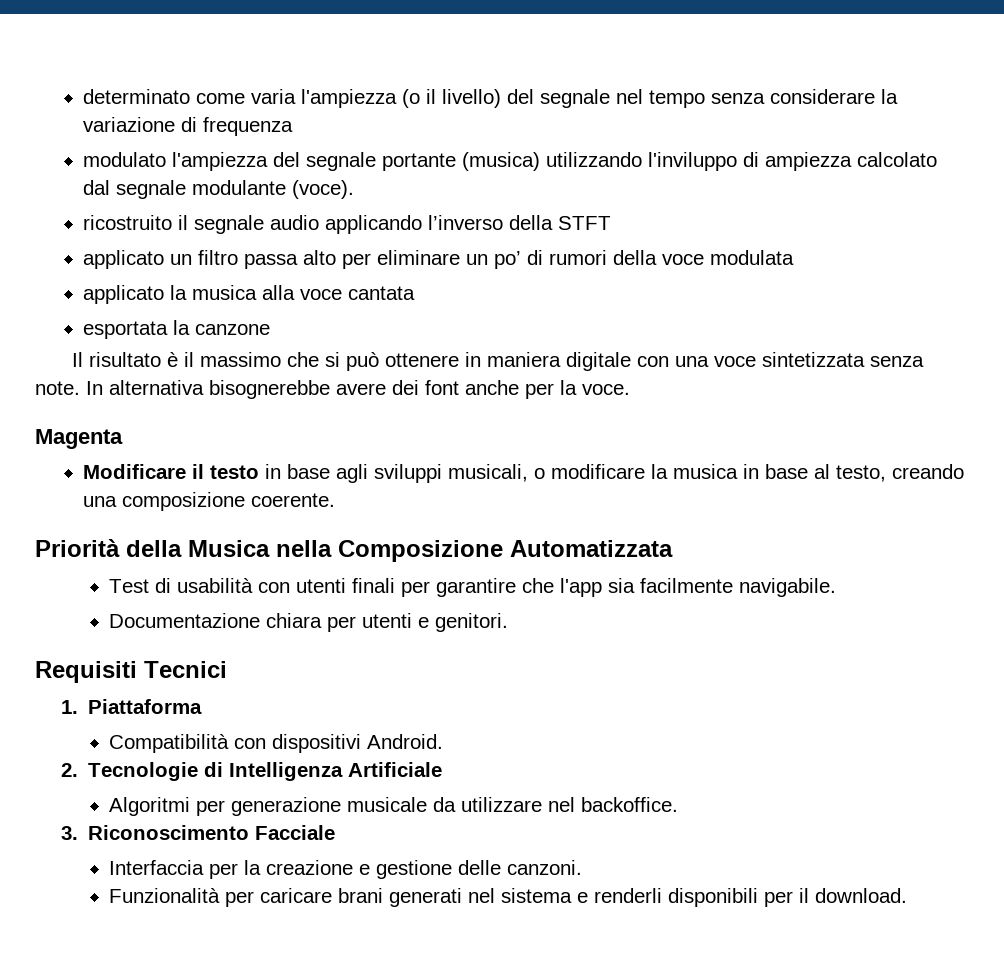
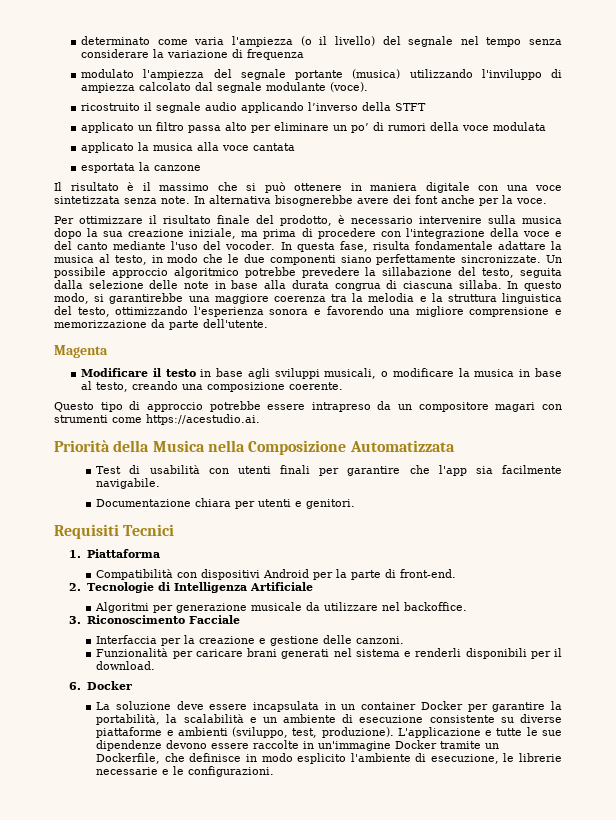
(630, 389) none -> [54,215,562,226] [54,228,562,239] [54,241,562,252] [54,254,562,265] [54,267,563,278] [54,280,562,291] [54,293,562,304] [54,306,563,317] [54,319,268,330] // Per ottimizzare il risultato finale del prodotto, è necessario intervenire sulla musica dopo la sua creazione iniziale, ma prima di procedere con l'integrazione della voce e del canto mediante l'uso del vocoder. In questa fase, risulta fondamentale adattare la musica al testo, in modo che le due componenti siano perfettamente sincronizzate. Un possibile approccio algoritmico potrebbe prevedere la sillabazione del testo, seguita dalla selezione delle note in base alla durata congrua di ciascuna sillaba. In questo modo, si garantirebbe una maggiore coerenza tra la melodia e la struttura linguistica del testo, ottimizzando l'esperienza sonora e favorendo una migliore comprensione e memorizzazione da parte dell'utente.
(336, 500) none -> [54,401,562,412] [54,414,260,425] // Questo tipo di approccio potrebbe essere intrapreso da un compositore magari con strumenti come https://acestudio.ai.
[367,734,444,749] Android. -> [263,569,457,580] Android per la parte di front-end.
(908, 895) none -> [69,681,132,690] [96,701,563,712] [96,714,562,725] [96,727,563,738] [96,740,500,751] [96,753,562,764] [96,766,275,777] // 6. Docker // La soluzione deve essere incapsulata in un container Docker per garantire la portabilità, la scalabilità e un ambiente di esecuzione consistente su diverse piattaforme e ambienti (sviluppo, test, produzione). L'applicazione e tutte le sue dipendenze devono essere raccolte in un'immagine Docker tramite un Dockerfile, che definisce in modo esplicito l'ambiente di esecuzione, le librerie necessarie e le configurazioni.

